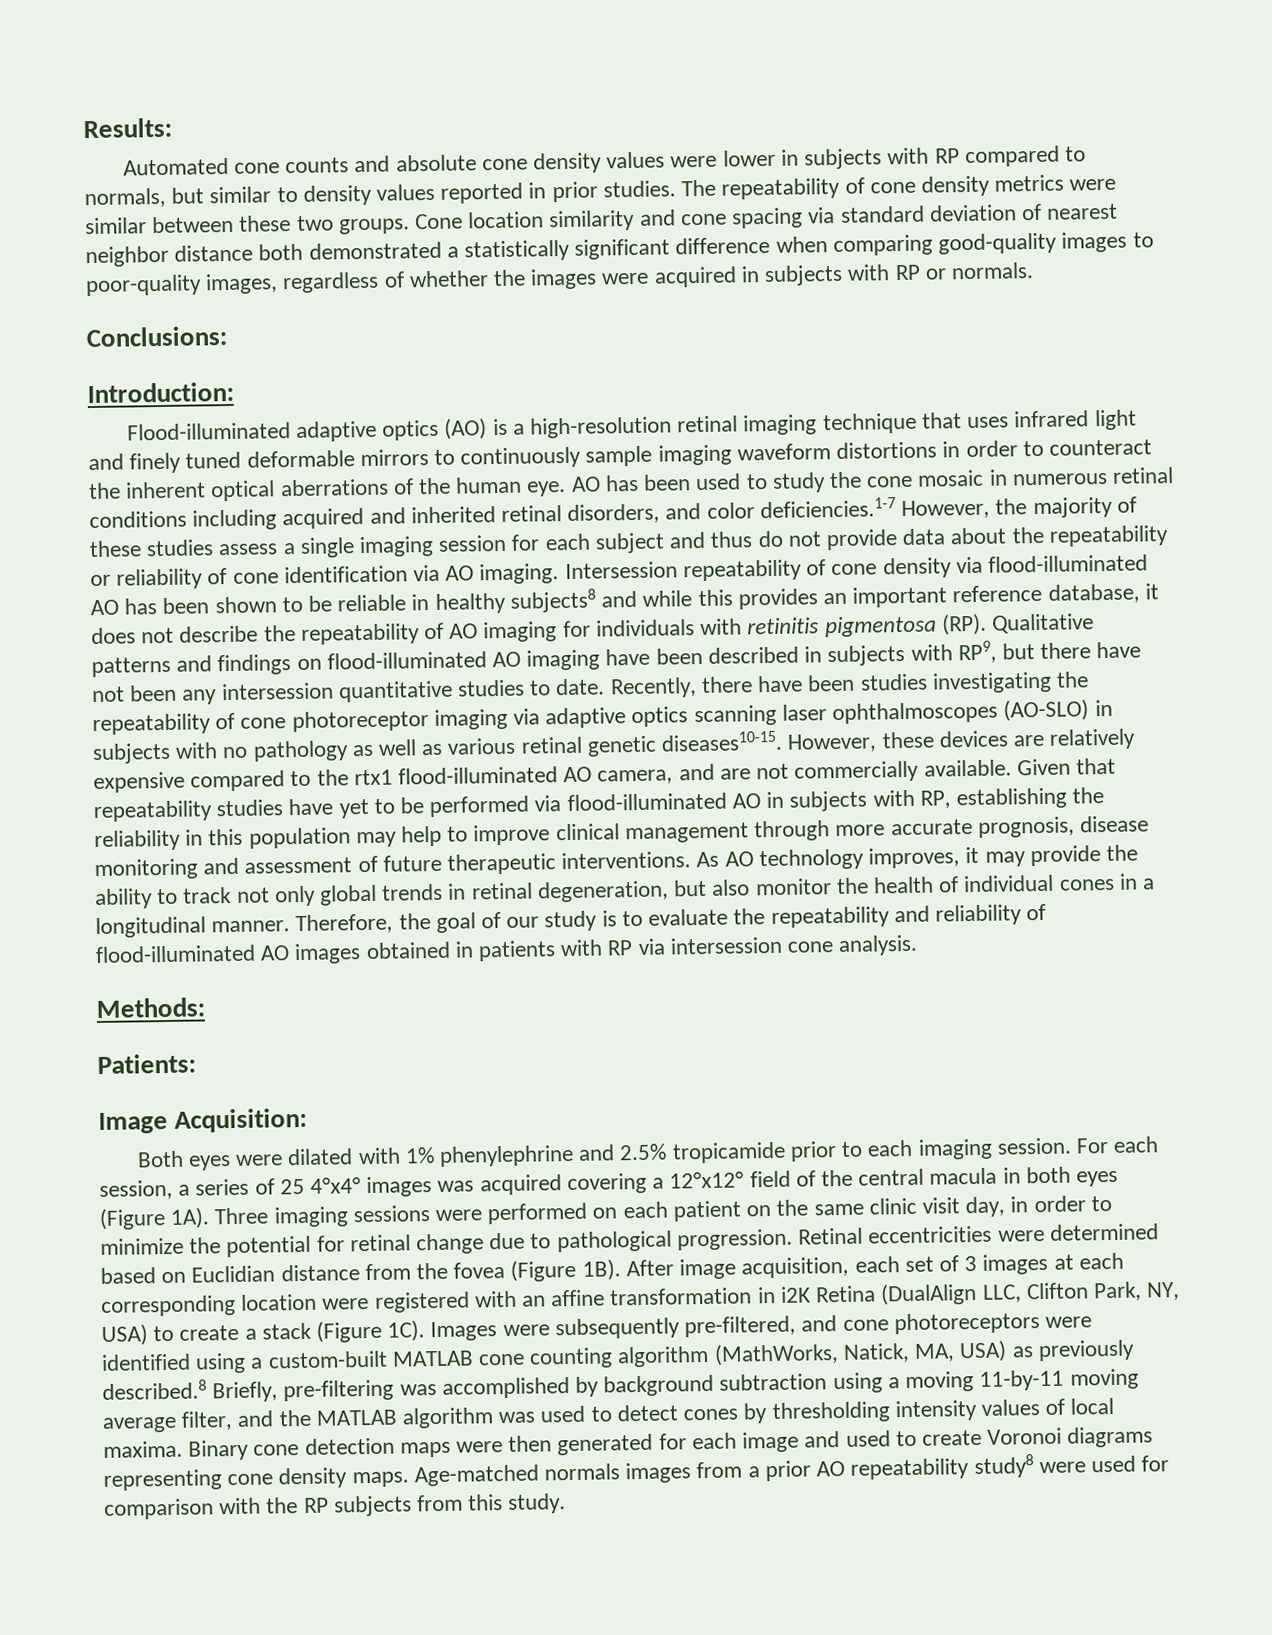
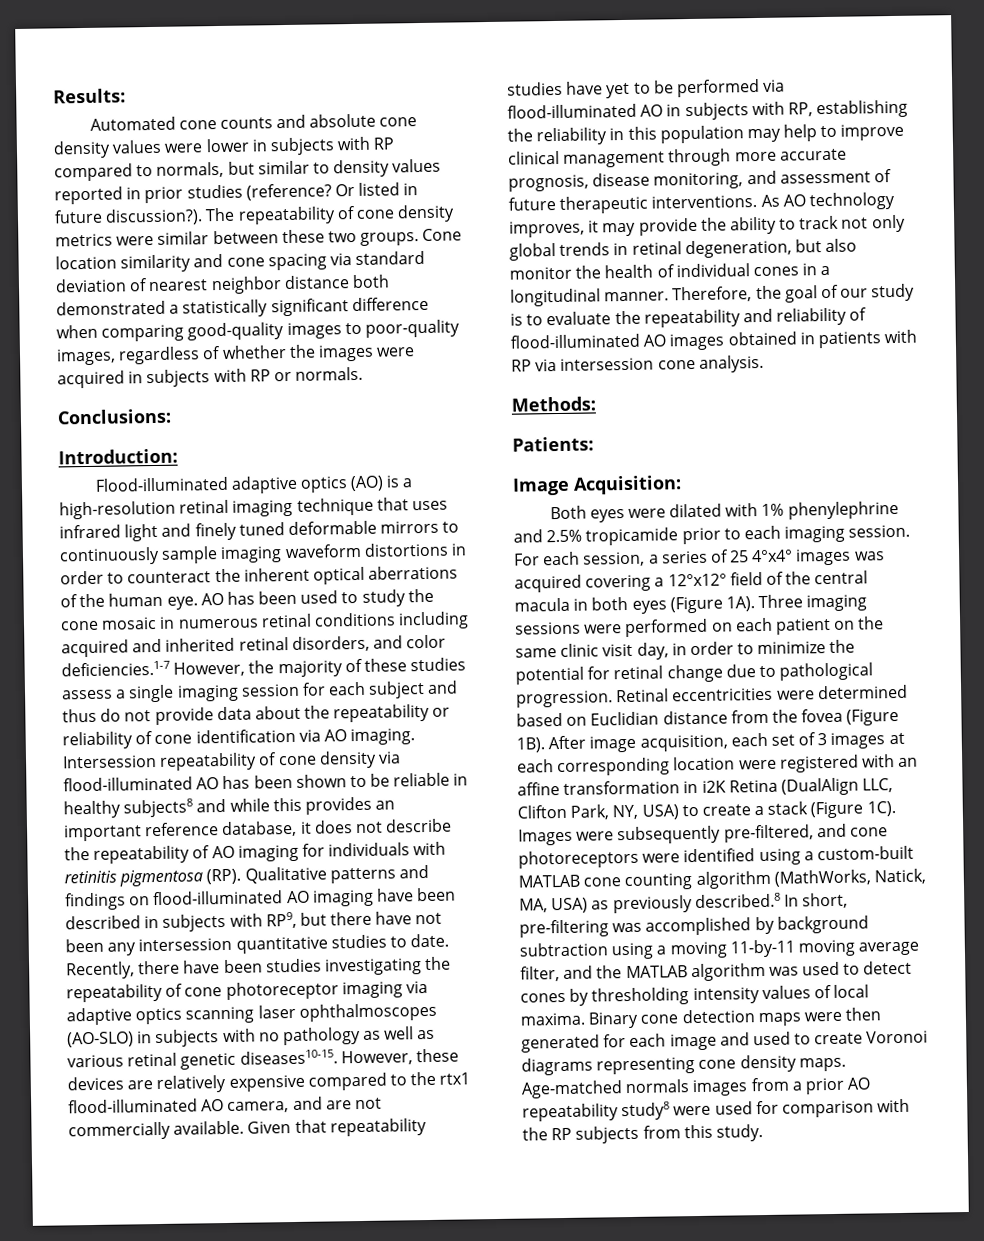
[602,180,676,198] studies. -> [186,182,419,201] [54,208,204,226] studies (reference? Or listed in future discussion?).
[94,858,198,881] monitoring -> [653,172,744,190] monitoring,
[212,1381,279,1403] Briefly, -> [783,892,849,909] In short,

